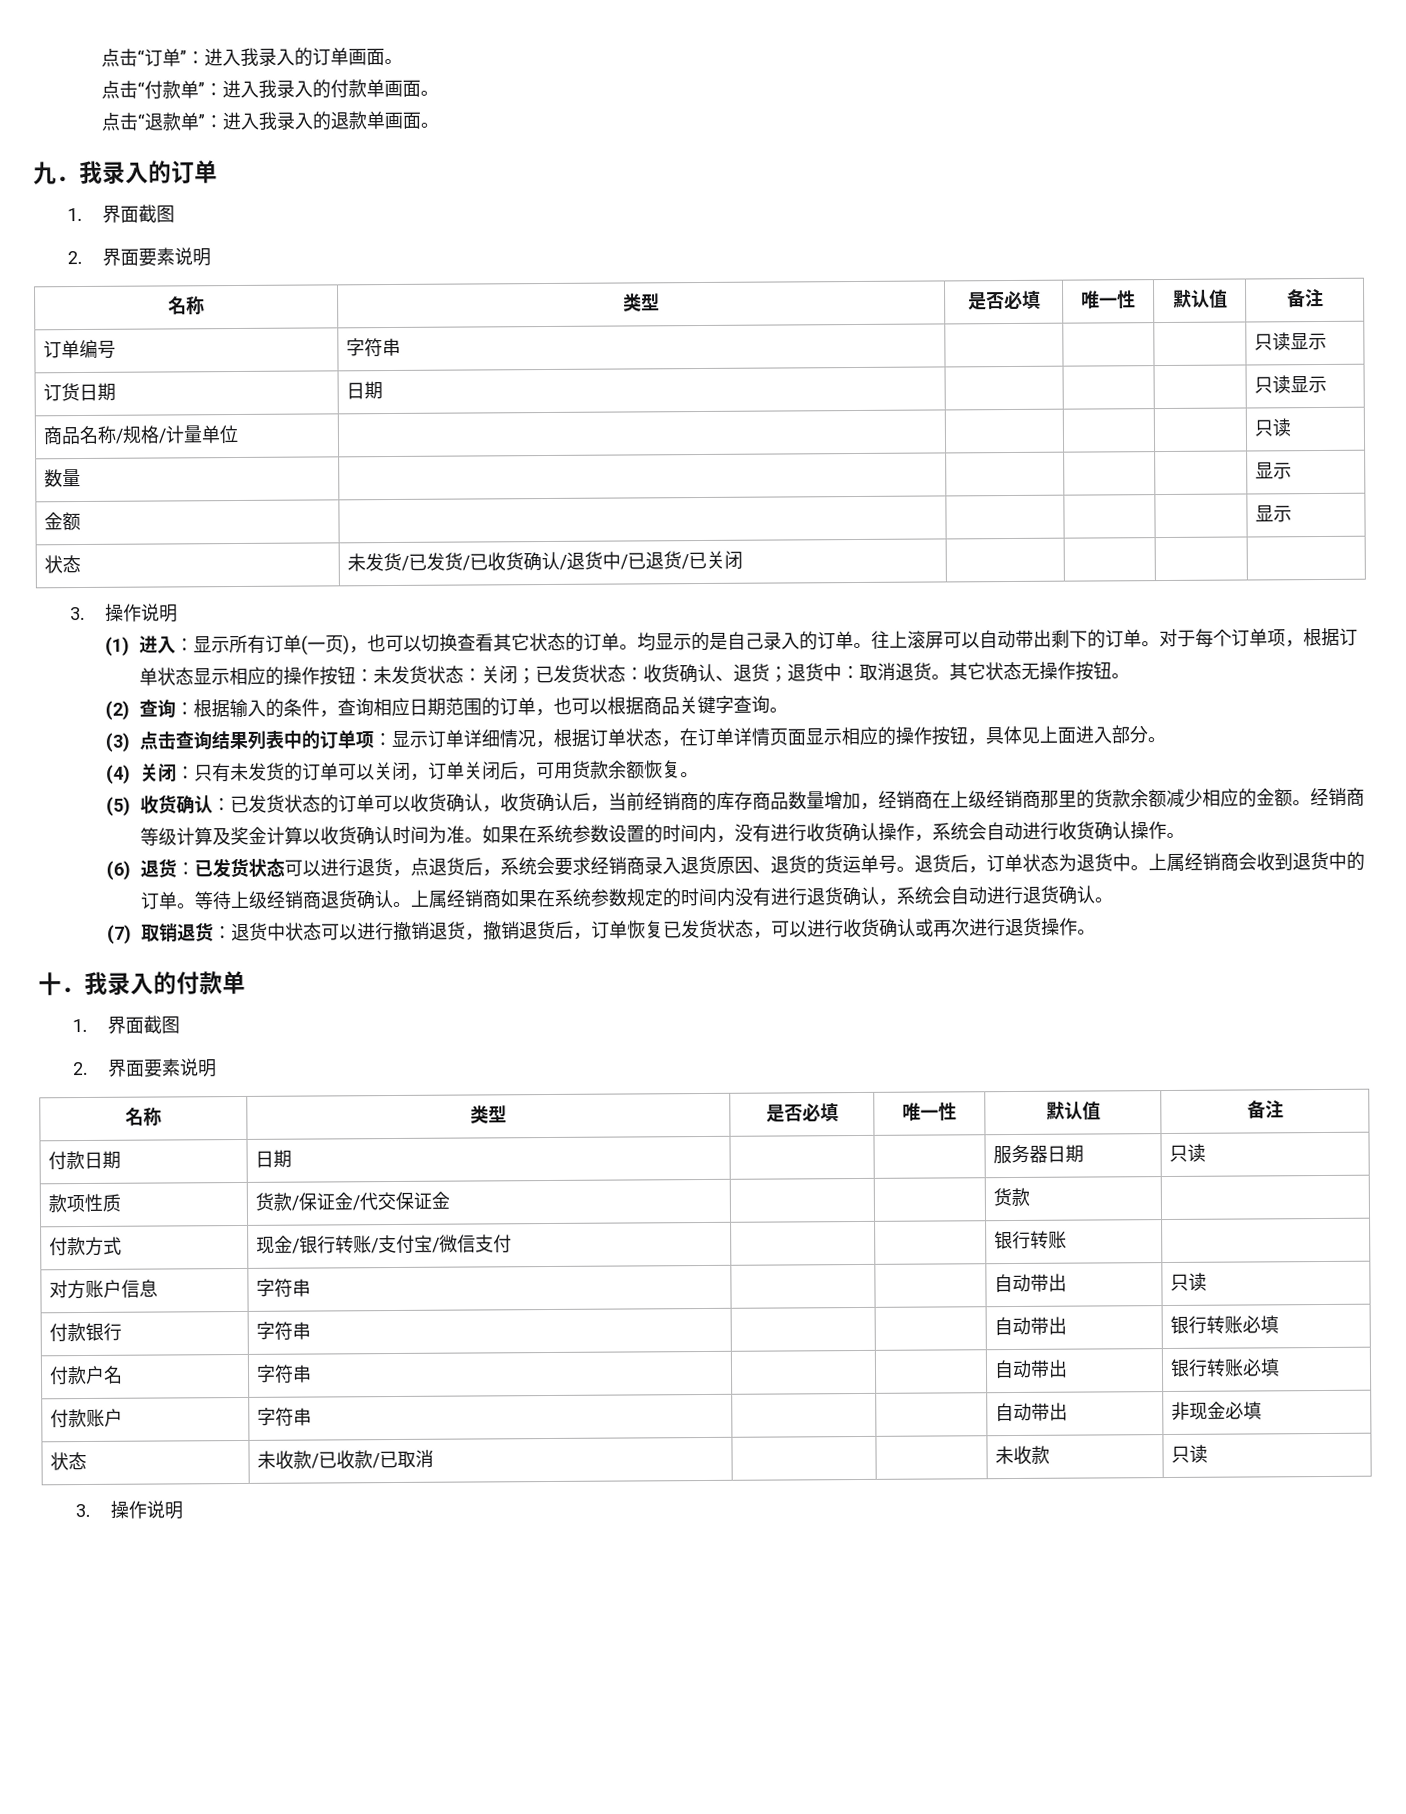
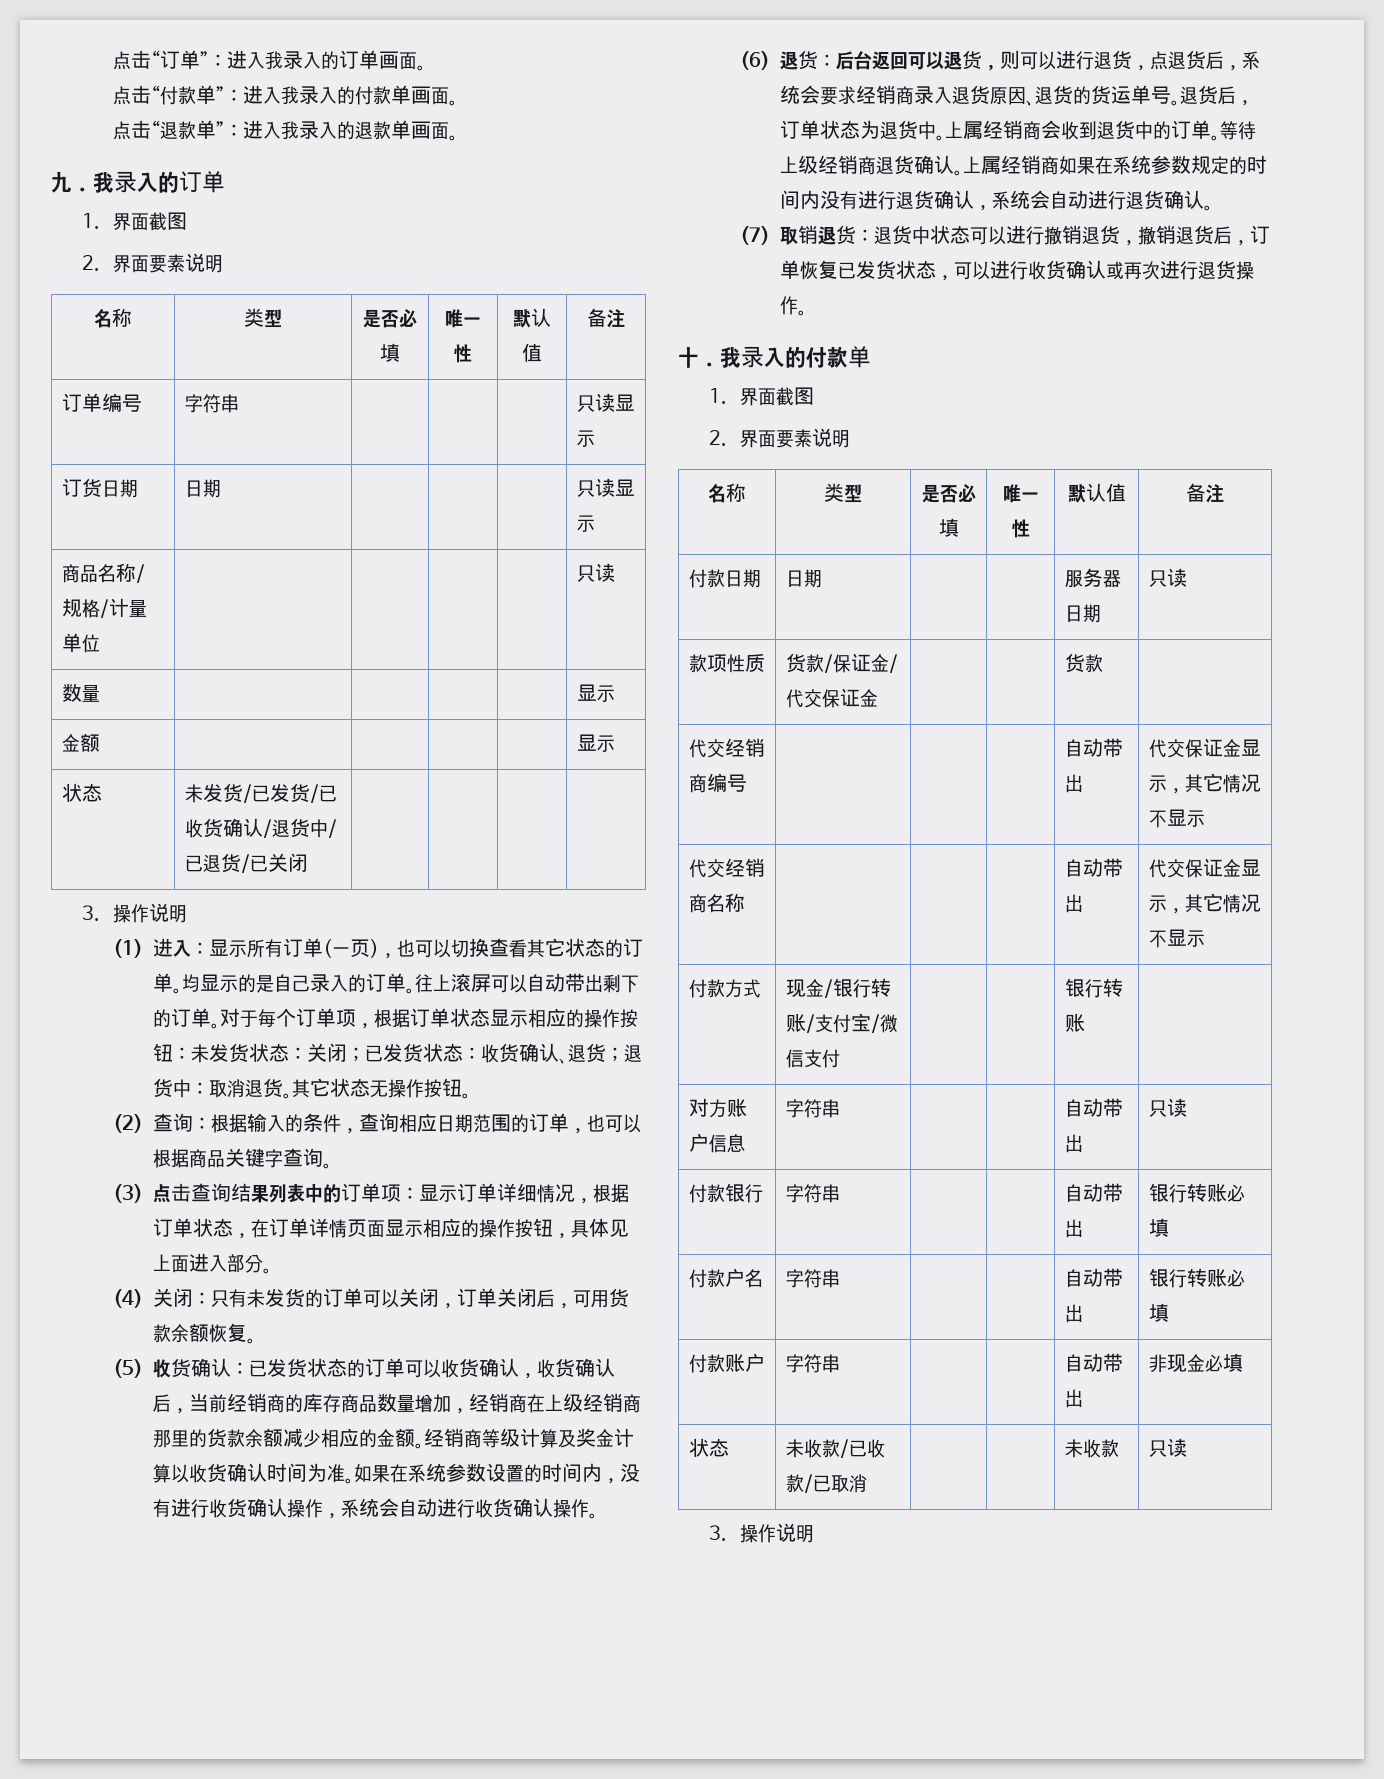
[193,857,285,878] 已发货状态 -> [835,50,1020,71] 后台返回可以退货，则
(1030, 1197) none -> [688,738,765,758] [688,773,747,793] [1064,738,1123,757] [1064,774,1083,793] [1148,738,1261,758] [1148,773,1261,794] [1148,809,1205,828] [688,858,765,878] [688,893,745,913] [1064,858,1123,877] [1064,894,1083,913] [1148,858,1261,878] [1148,893,1261,914] [1148,929,1205,948] // 代交经销商编号 | | | | 自动带出 | 代交保证金显示，其它情况不显示 // 代交经销商名称 | | | | 自动带出 | 代交保证金显示，其它情况不显示

